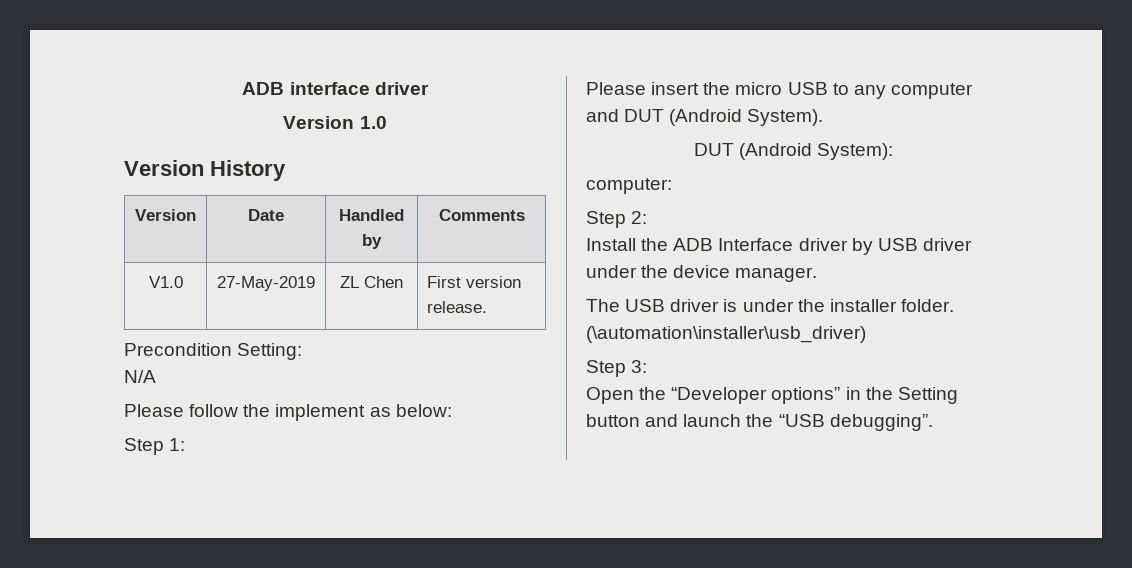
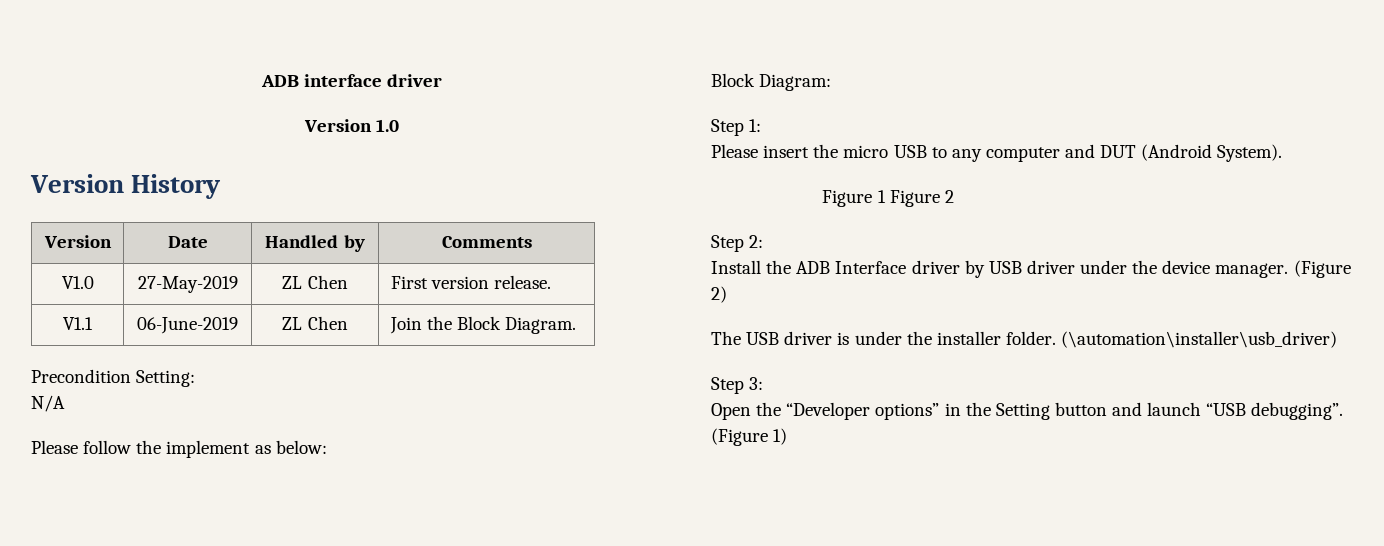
(488, 307) none -> [63,317,93,330] [137,317,238,334] [282,316,348,330] [389,316,577,334] // V1.1 | 06-June-2019 | ZL Chen | Join the Block Diagram.
(452, 410) none -> [711,73,832,91] // Block Diagram:
[693,143,894,160] [586,178,672,194] DUT (Android System): // computer: -> [822,190,954,207] Figure 1 Figure 2
(818, 274) none -> [1293,260,1351,278] [711,286,727,303] (Figure 2)
[746,414,774,427] the -> (1202, 409) none
(933, 422) none -> [711,428,788,446] (Figure 1)

